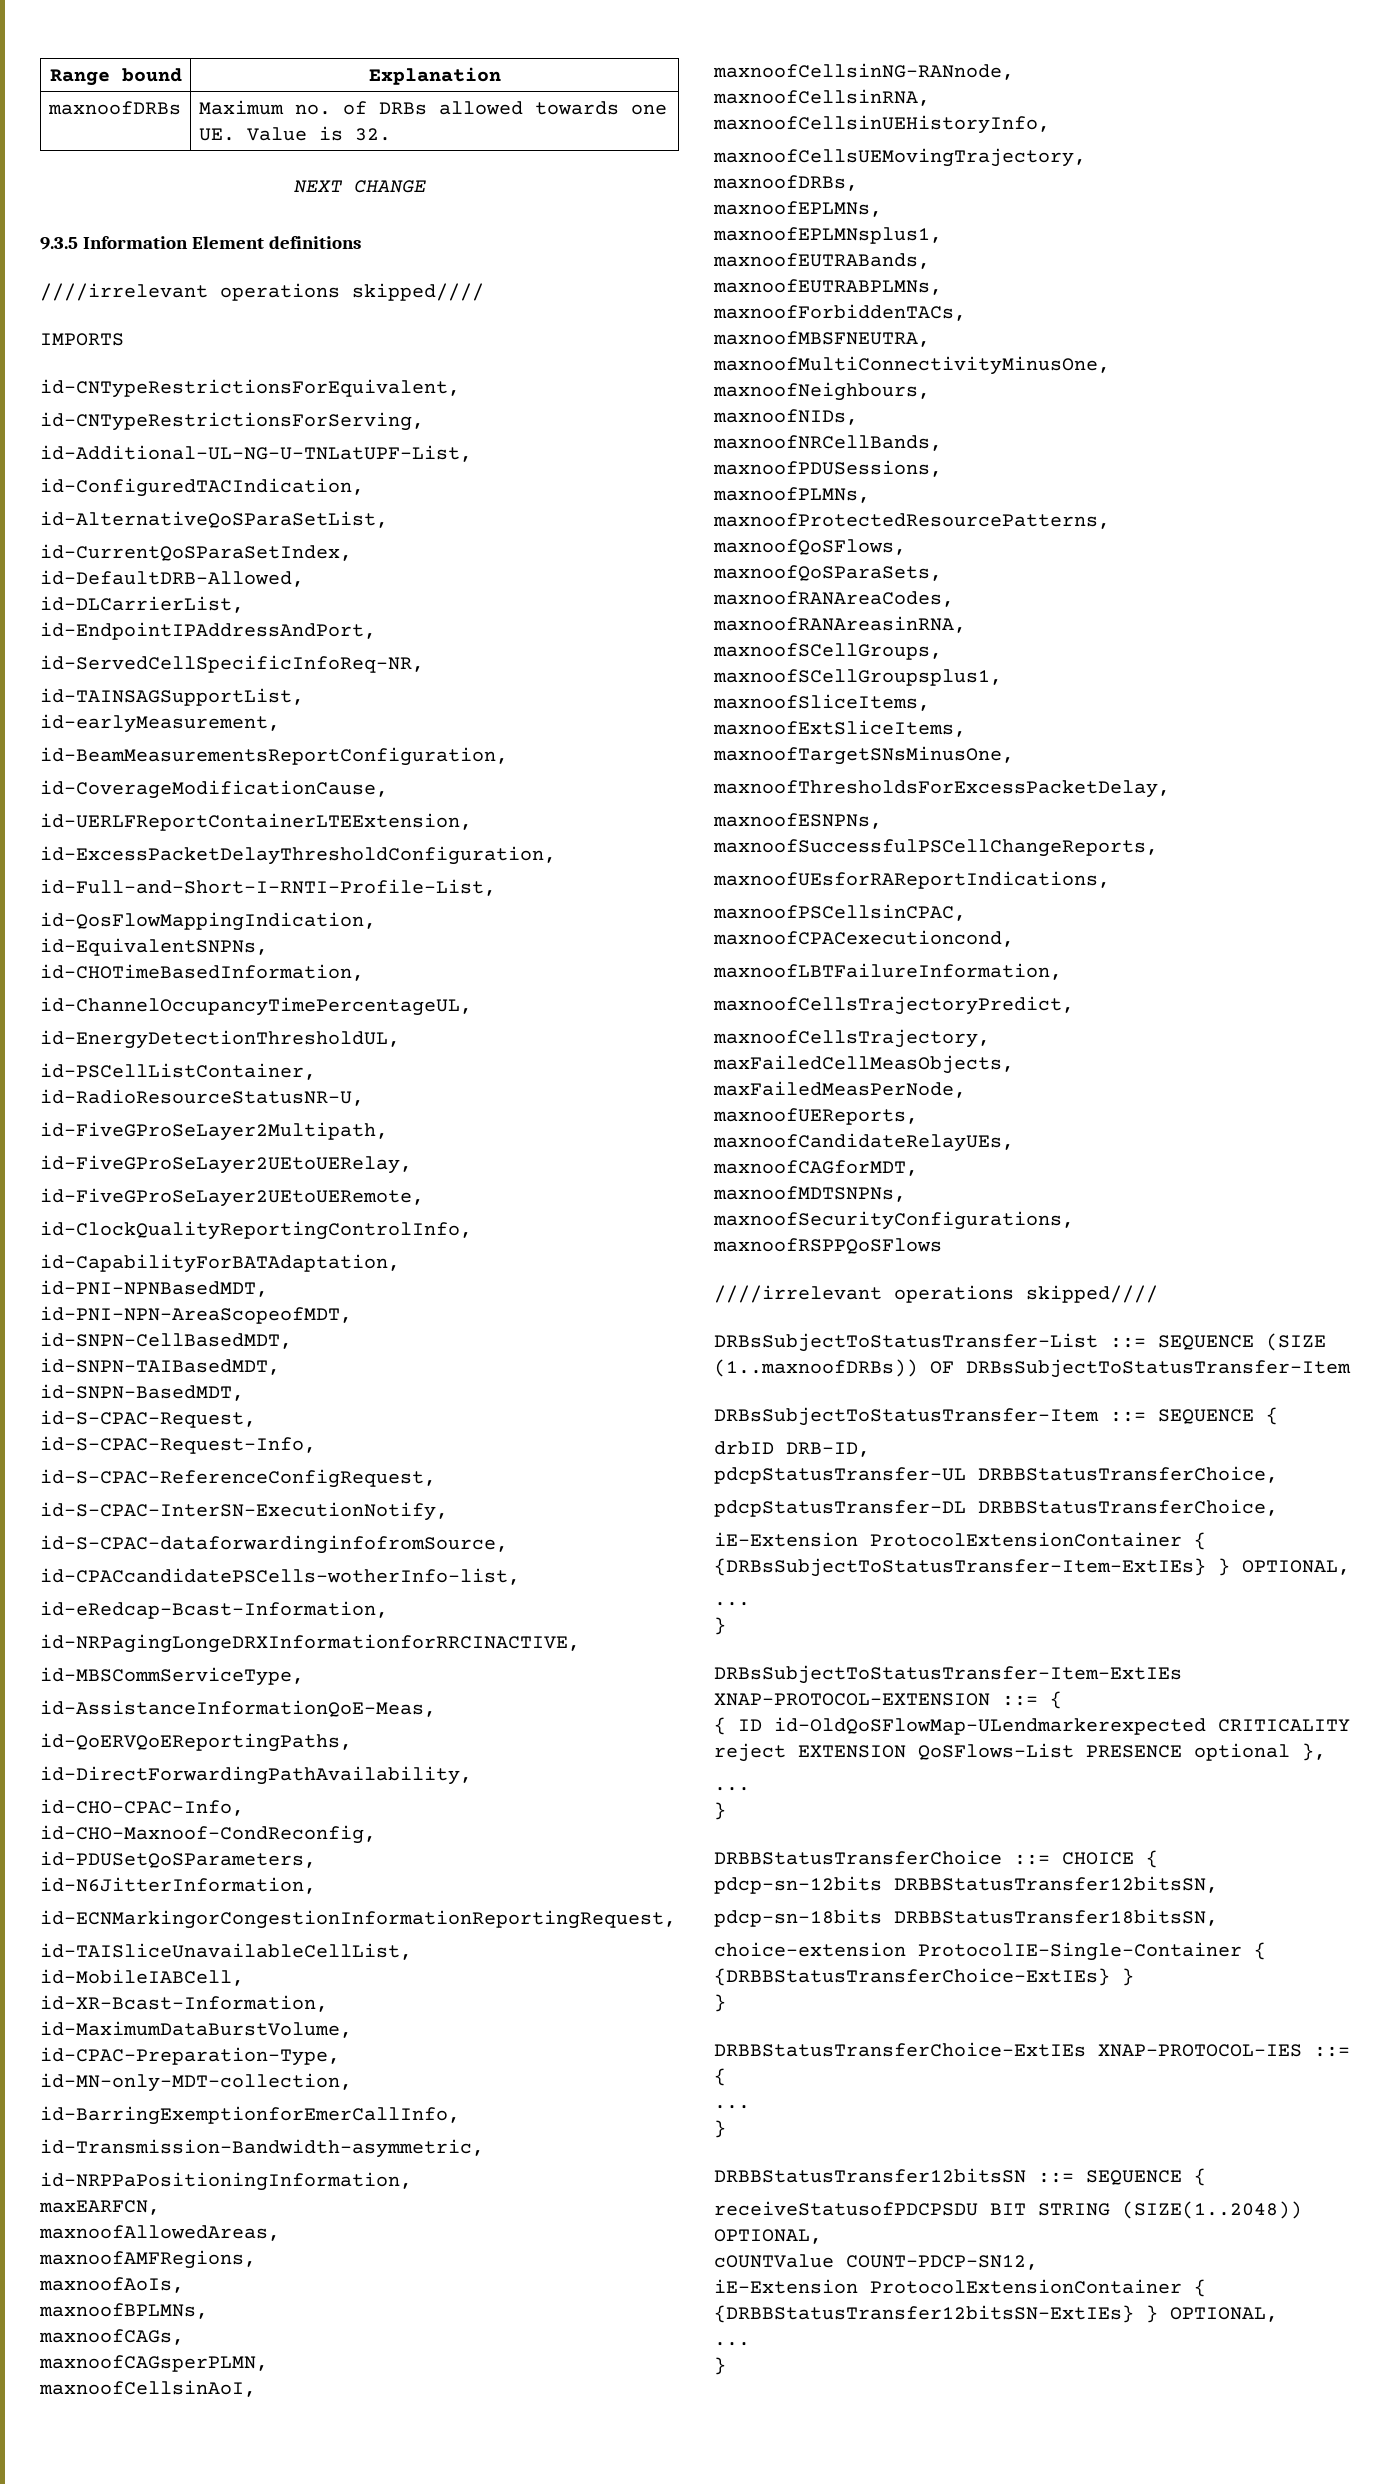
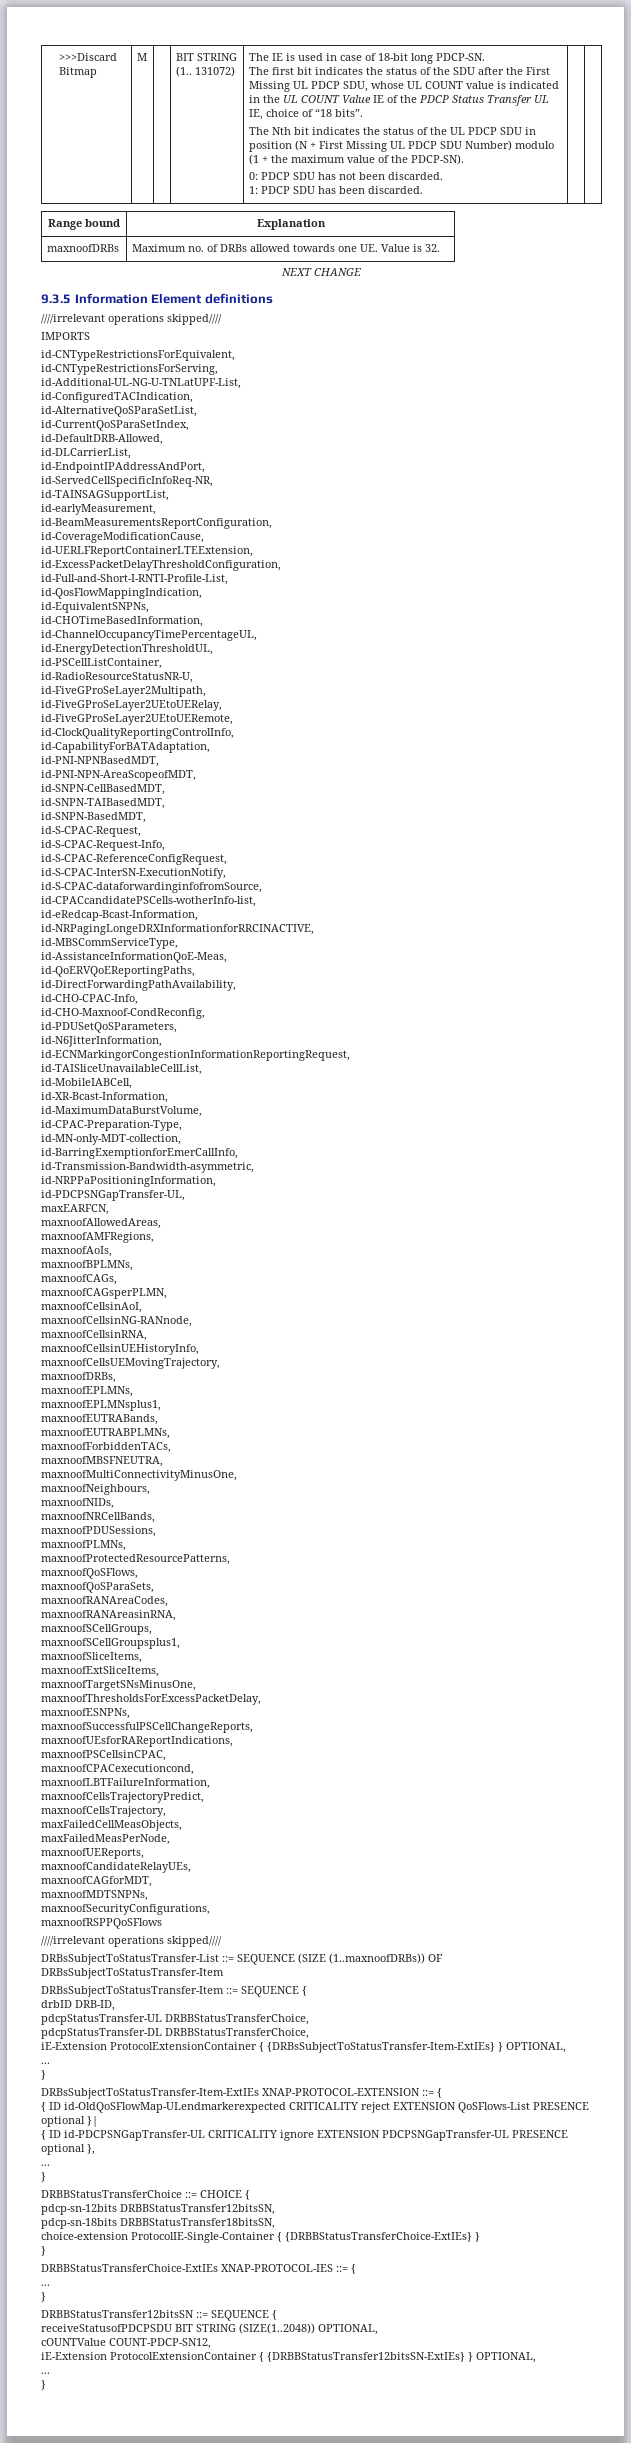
(49, 77) none -> [58,53,117,61] [58,67,97,78] [136,53,147,61] [175,53,237,61] [175,66,235,77] [248,53,485,64] [248,67,550,75] [248,81,559,92] [248,95,549,106] [248,108,363,120] [248,127,536,135] [248,140,554,152] [248,154,464,165] [248,172,443,180] [248,186,423,194] >>>Discard Bitmap | M | | BIT STRING (1.. 131072) | The IE is used in case of 18-bit long PDCP-SN. // The first bit indicates the status of the SDU after the First Missing UL PDCP SDU, whose UL COUNT value is indicated in the UL COUNT Value IE of the PDCP Status Transfer UL IE, choice of “18 bits”. // The Nth bit indicates the status of the UL PDCP SDU in position (N + First Missing UL PDCP SDU Number) modulo (1 + the maximum value of the PDCP-SN). // 0: PDCP SDU has not been discarded. // 1: PDCP SDU has been discarded. | | //
(412, 2181) none -> [41,1190,185,1201] // id-PDCPSNGapTransfer-UL,
(1290, 1752) none -> [87,2116,98,2127] [41,2130,568,2141] [41,2144,85,2155] }| // { ID id-PDCPSNGapTransfer-UL CRITICALITY ignore EXTENSION PDCPSNGapTransfer-UL PRESENCE optional

